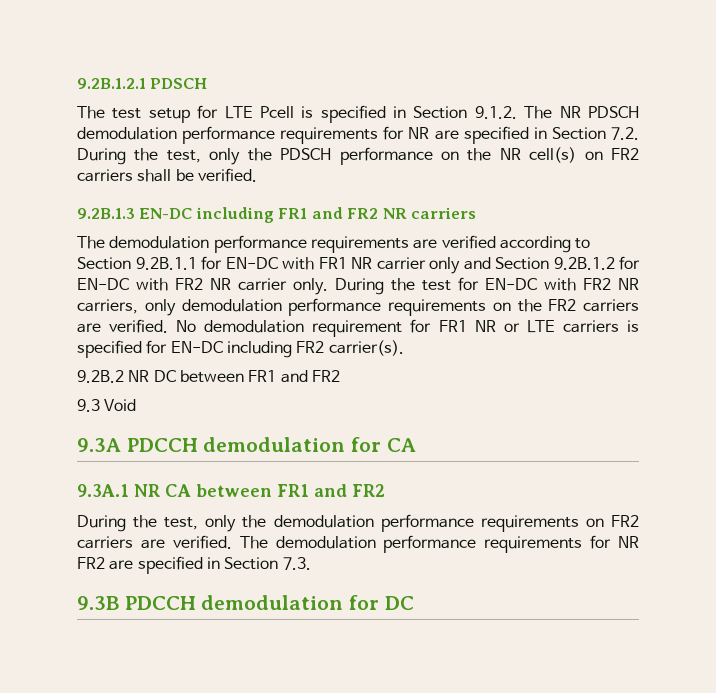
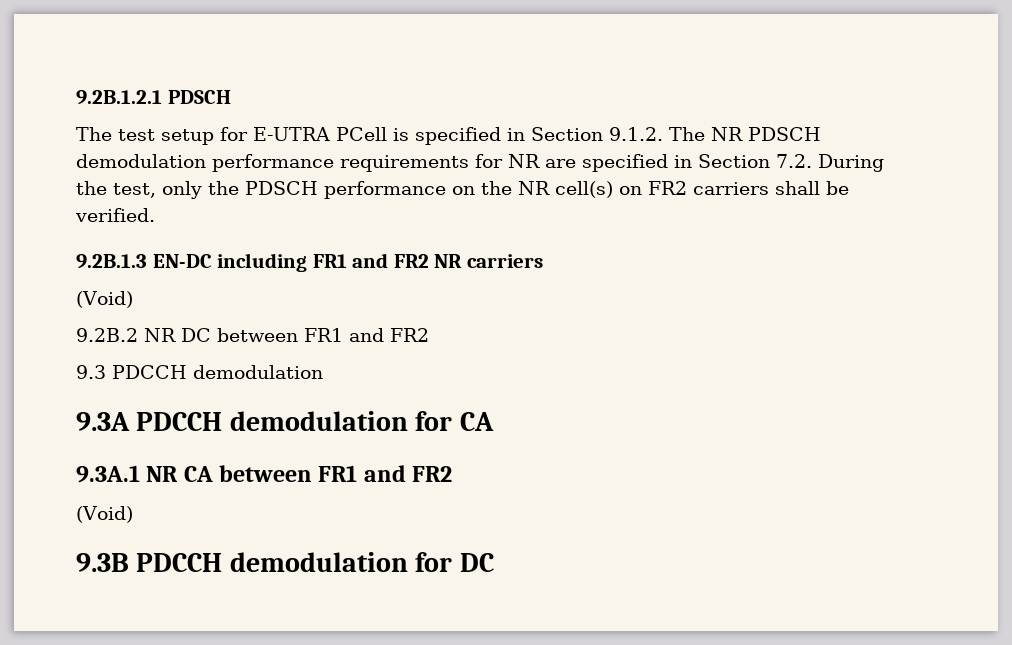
[224,106,294,119] LTE Pcell -> [253,127,387,141] E-UTRA PCell
[77,235,591,253] [77,256,640,274] [77,277,639,295] [77,298,639,316] [77,319,639,337] [77,340,404,358] The demodulation performance requirements are verified according to Section 9.2B.1.1 for EN-DC with FR1 NR carrier only and Section 9.2B.1.2 for EN-DC with FR2 NR carrier only. During the test for EN-DC with FR2 NR carriers, only demodulation performance requirements on the FR2 carriers are verified. No demodulation requirement for FR1 NR or LTE carriers is specified for EN-DC including FR2 carrier(s). -> [76,291,133,308] (Void)
[104,399,137,411] Void -> [112,365,323,379] PDCCH demodulation
[77,514,639,532] [77,535,639,553] [77,556,311,574] During the test, only the demodulation performance requirements on FR2 carriers are verified. The demodulation performance requirements for NR FR2 are specified in Section 7.3. -> [76,506,133,523] (Void)

